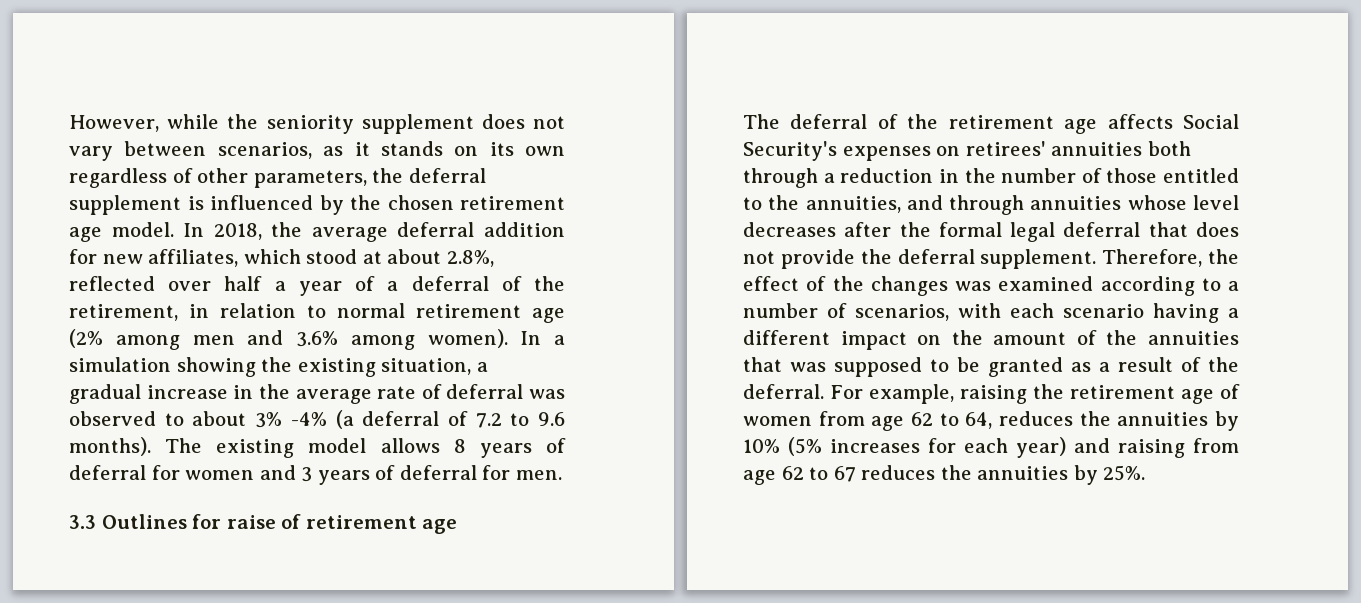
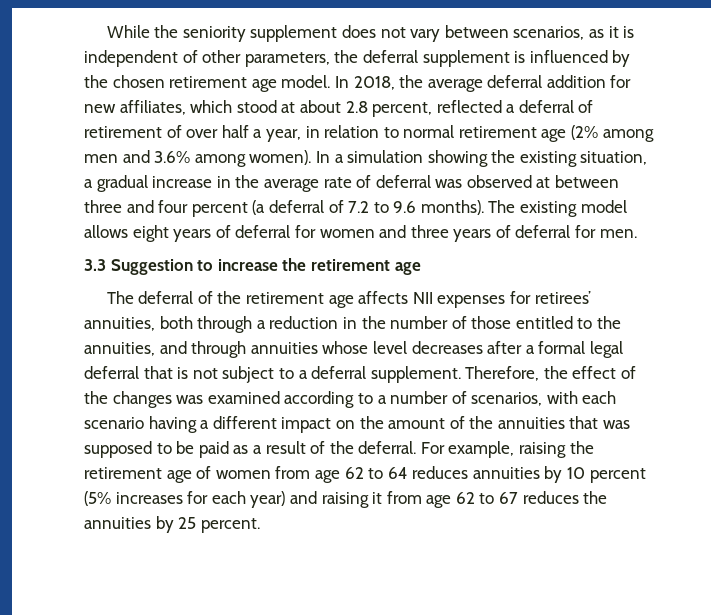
[69,114,220,132] However, while -> [106,25,150,38] While
[380,141,565,156] [69,168,167,188] stands on its own regardless -> [623,26,635,38] [84,50,178,67] is independent
[446,250,494,267] [69,276,565,296] [69,304,178,321] 2.8%, reflected over half a year of a deferral of the retirement, -> [345,100,594,117] [84,125,301,142] 2.8 percent, reflected a deferral of retirement of over half a year,
[164,411,327,428] to about 3% -4% -> [536,175,620,188] [84,200,248,217] at between three and four percent
[453,439,466,453] 8 -> [132,225,169,242] eight
[301,467,313,482] 3 -> [410,225,449,238] three
[101,514,302,529] Outlines for raise of -> [110,258,307,275] Suggestion to increase the
[1183,114,1239,129] [743,141,1143,161] Social Security's expenses on retirees' annuities -> [412,291,592,308] [84,317,155,331] NII expenses for retirees’ annuities,
[899,222,931,237] the -> [525,345,535,354] a
[1196,222,1239,237] [743,249,892,269] does not provide the -> [177,366,308,383] is not subject to a
[988,357,1063,377] granted -> [198,441,229,458] paid
[965,411,1239,431] [743,439,780,453] 64, reduces the annuities by 10% -> [387,466,646,483] 64 reduces annuities by 10 percent
(1185, 448) none -> [372,492,383,504] it
[1103,465,1146,481] 25%. -> [178,517,260,533] 25 percent.

